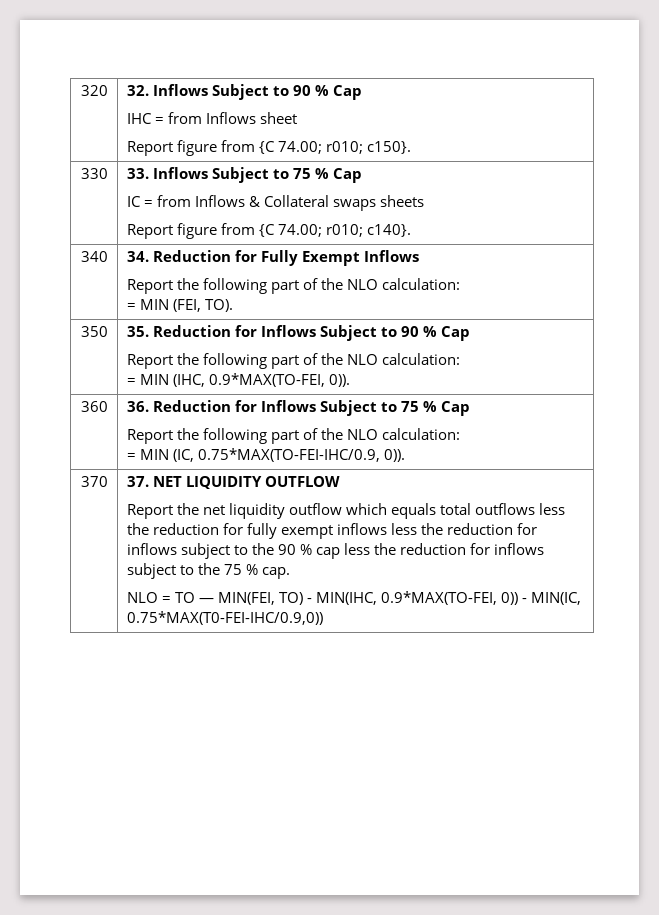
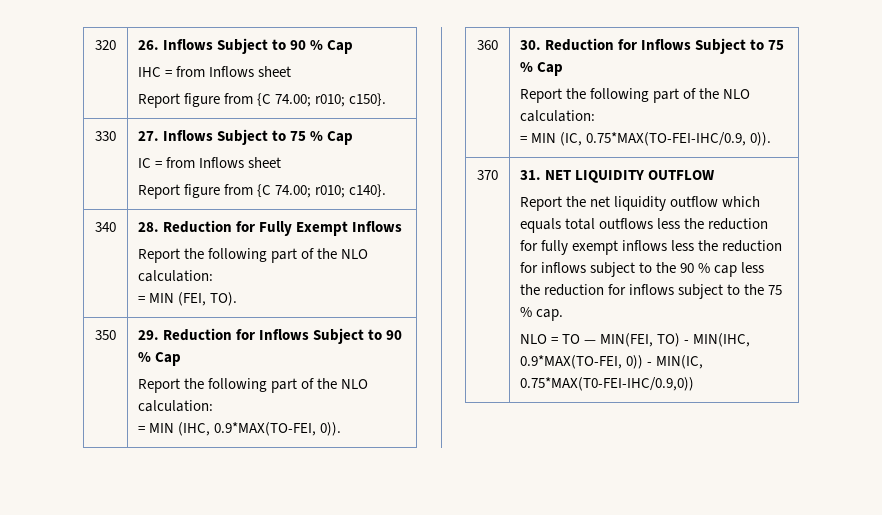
[126,85,149,96] 32. -> [138,40,160,50] 26.
[126,168,149,179] 33. -> [138,131,160,141] 27.
[249,195,425,211] & Collateral swaps sheets -> [248,157,282,168] sheet
[126,251,149,262] 34. -> [138,222,160,232] 28.
[126,326,149,337] 35. -> [138,330,160,340] 29.
[126,401,149,412] 36. -> [520,40,542,50] 30.
[126,476,149,487] 37. -> [520,170,542,180] 31.

